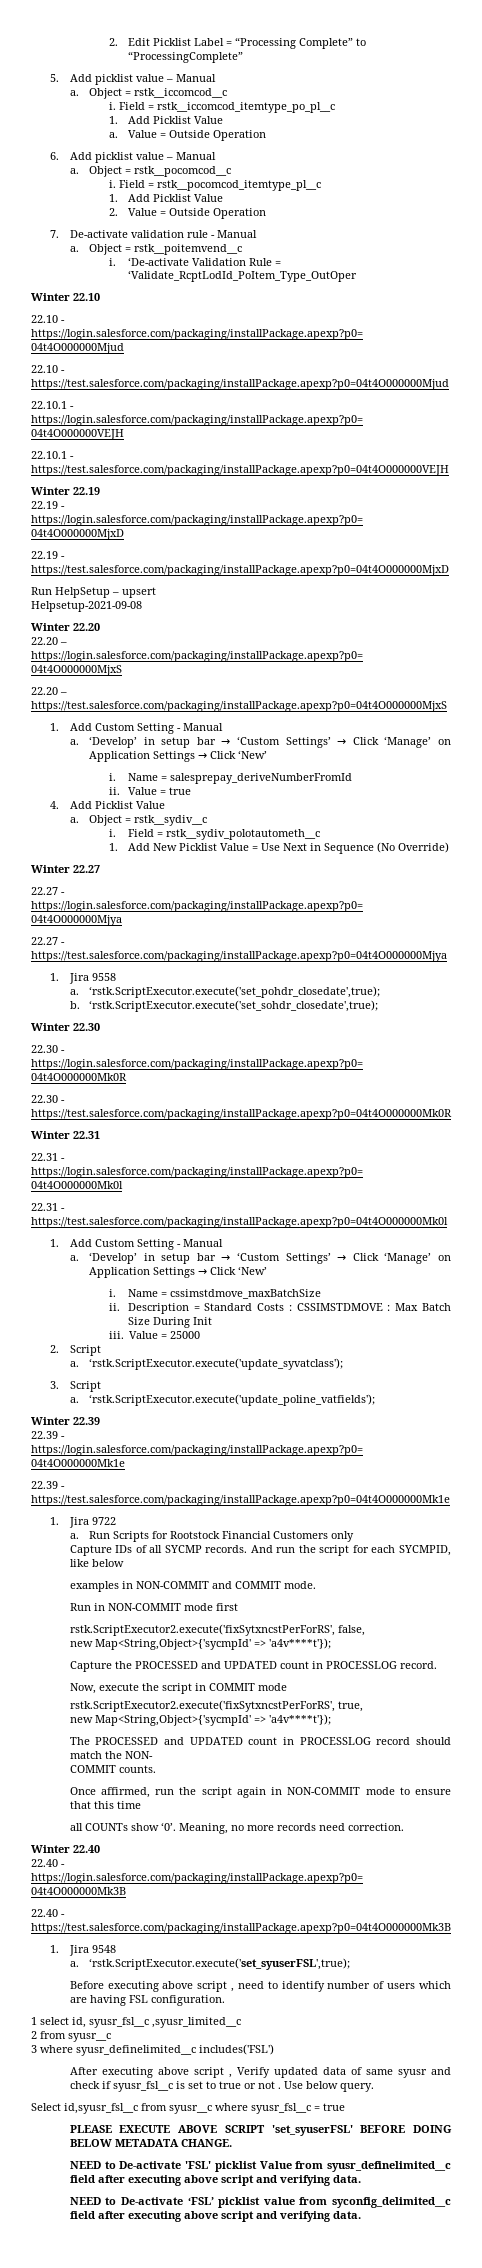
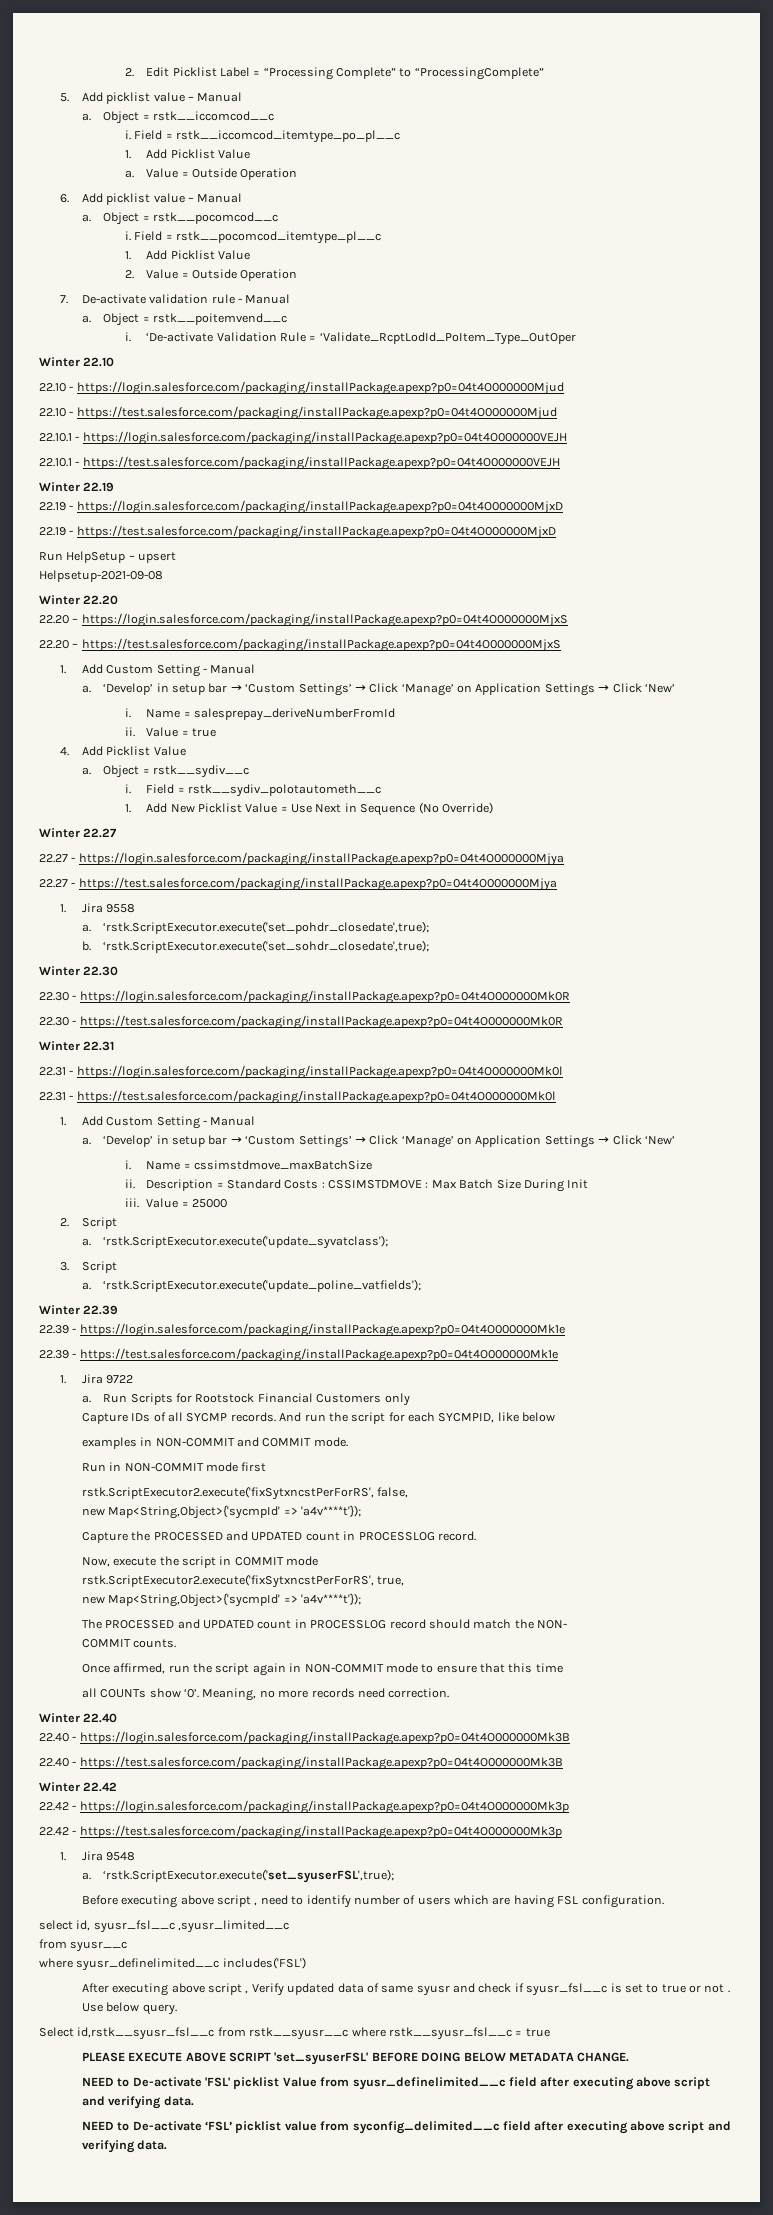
(451, 1928) none -> [39,1782,118,1792] [39,1800,569,1814] [39,1825,562,1839] // Winter 22.42 // 22.42 - https://login.salesforce.com/packaging/installPackage.apexp?p0=04t4O000000Mk3p // 22.42 - https://test.salesforce.com/packaging/installPackage.apexp?p0=04t4O000000Mk3p
[31,2017,37,2025] 1 -> (664, 1901) none
[31,2031,37,2039] 2 -> (290, 1926) none
[31,2045,37,2053] 3 -> (128, 1946) none
[64,2103,311,2114] id,syusr_fsl__c from syusr__c where syusr_fsl__c -> [77,2027,512,2040] id,rstk__syusr_fsl__c from rstk__syusr__c where rstk__syusr_fsl__c

